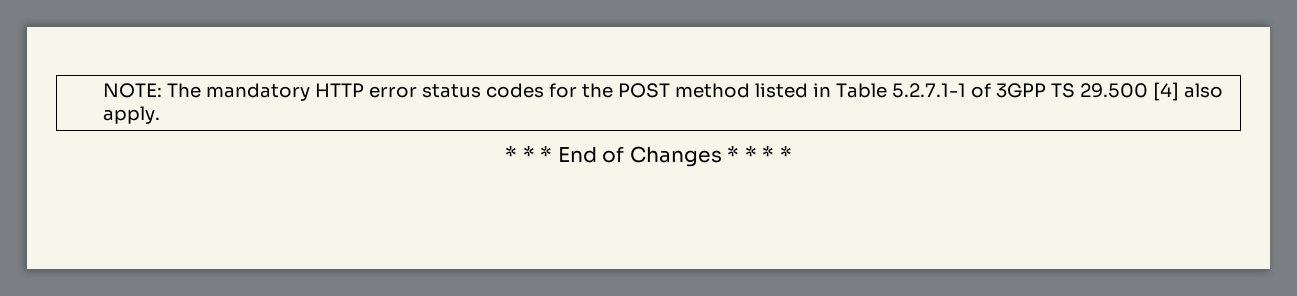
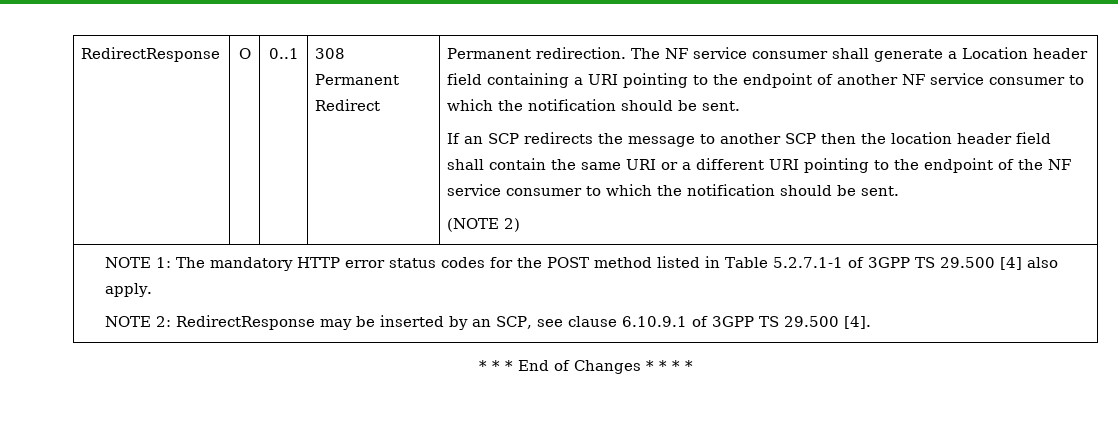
[102,83,162,98] NOTE: -> [81,47,221,62] [238,48,251,59] [268,48,299,59] [315,48,346,59] [315,74,400,85] [315,99,381,111] [447,47,1089,62] [447,73,1085,88] [447,99,741,111] [447,132,1052,147] [447,158,1072,173] [447,184,900,196] [447,218,521,232] [104,257,171,268] RedirectResponse | O | 0..1 | 308 Permanent Redirect | Permanent redirection. The NF service consumer shall generate a Location header field containing a URI pointing to the endpoint of another NF service consumer to which the notification should be sent. // If an SCP redirects the message to another SCP then the location header field shall contain the same URI or a different URI pointing to the endpoint of the NF service consumer to which the notification should be sent. // (NOTE 2) // NOTE 1:
(160, 115) none -> [104,315,871,330] // NOTE 2: RedirectResponse may be inserted by an SCP, see clause 6.10.9.1 of 3GPP TS 29.500 [4].

